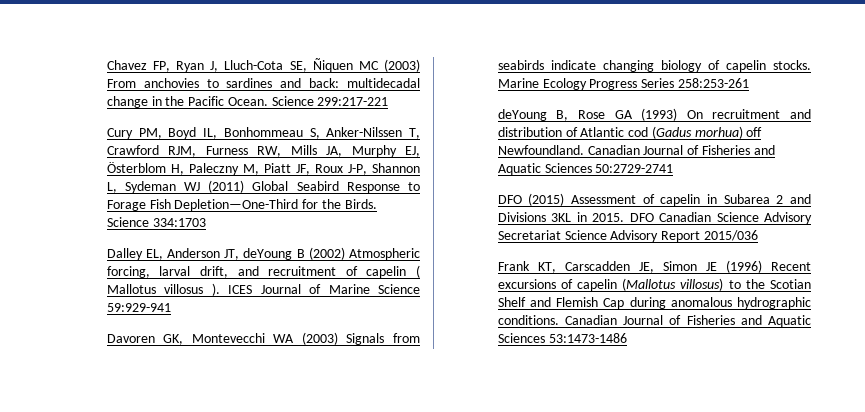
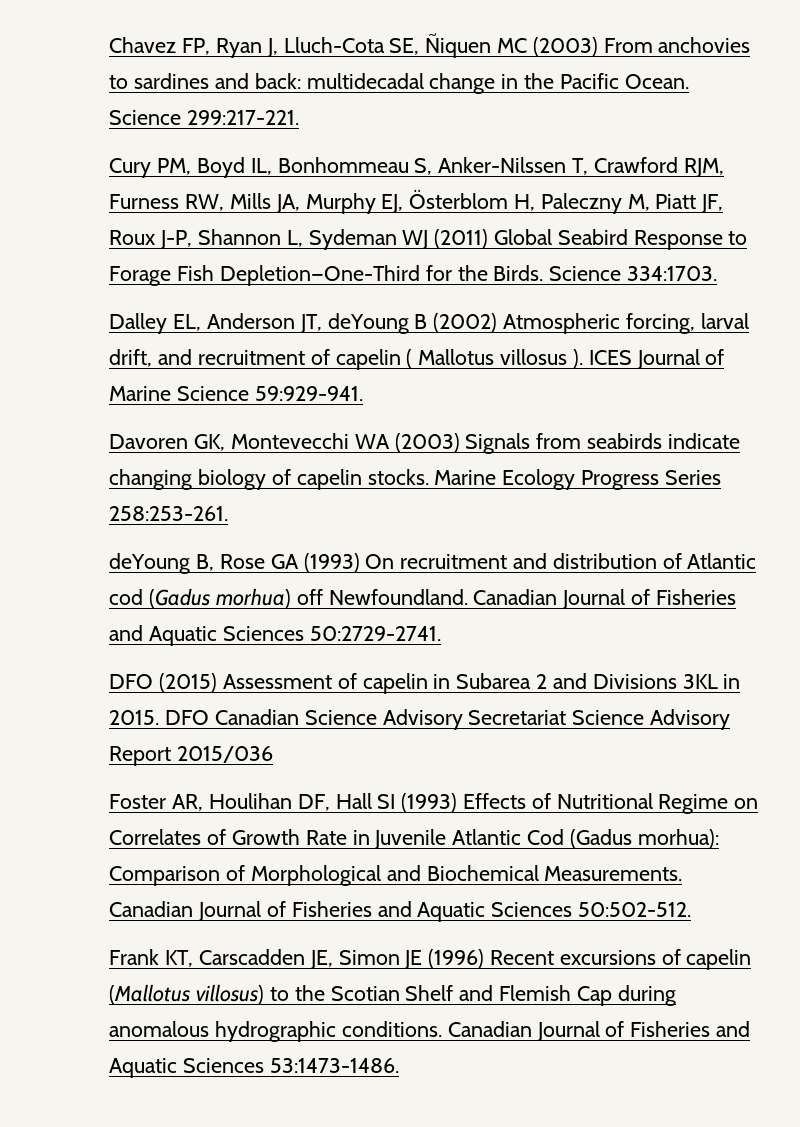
[317,97,389,106] 299:217-221 -> [187,110,300,125] 299:217-221.
[152,218,206,227] 334:1703 -> [627,266,718,281] 334:1703.
[106,303,171,312] 59:929-941 -> [255,386,364,401] 59:929-941.
[677,78,749,88] 258:253-261 -> [109,506,229,521] 258:253-261.
[595,164,674,173] 50:2729-2741 -> [309,626,441,641] 50:2729-2741.
(758, 235) none -> [109,793,759,814] [109,829,719,849] [109,865,683,886] [109,901,692,922] // Foster AR, Houlihan DF, Hall SI (1993) Effects of Nutritional Regime on Correlates of Growth Rate in Juvenile Atlantic Cod (Gadus morhua): Comparison of Morphological and Biochemical Measurements. Canadian Journal of Fisheries and Aquatic Sciences 50:502-512.
[548,333,627,343] 53:1473-1486 -> [270,1058,400,1073] 53:1473-1486.

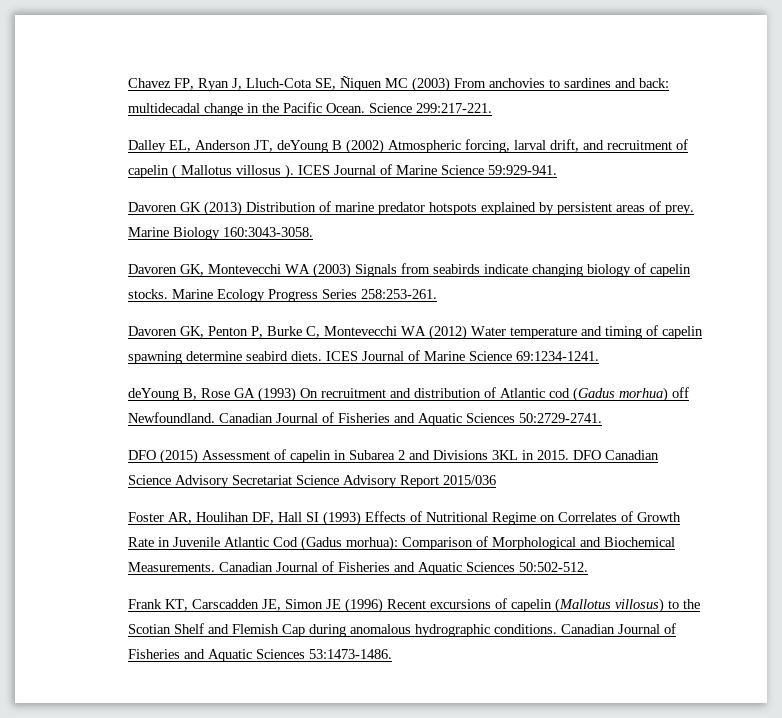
[109,157,724,178] [109,189,724,214] [109,229,748,250] [109,265,718,286] // Cury PM, Boyd IL, Bonhommeau S, Anker-Nilssen T, Crawford RJM, Furness RW, Mills JA, Murphy EJ, Österblom H, Paleczny M, Piatt JF, Roux J-P, Shannon L, Sydeman WJ (2011) Global Seabird Response to Forage Fish Depletion—One-Third for the Birds. Science 334:1703. -> (492, 108) none
(364, 393) none -> [127,201,694,216] [127,227,313,240] // Davoren GK (2013) Distribution of marine predator hotspots explained by persistent areas of prey. Marine Biology 160:3043-3058.
(229, 513) none -> [127,325,703,340] [127,350,599,364] // Davoren GK, Penton P, Burke C, Montevecchi WA (2012) Water temperature and timing of capelin spawning determine seabird diets. ICES Journal of Marine Science 69:1234-1241.

